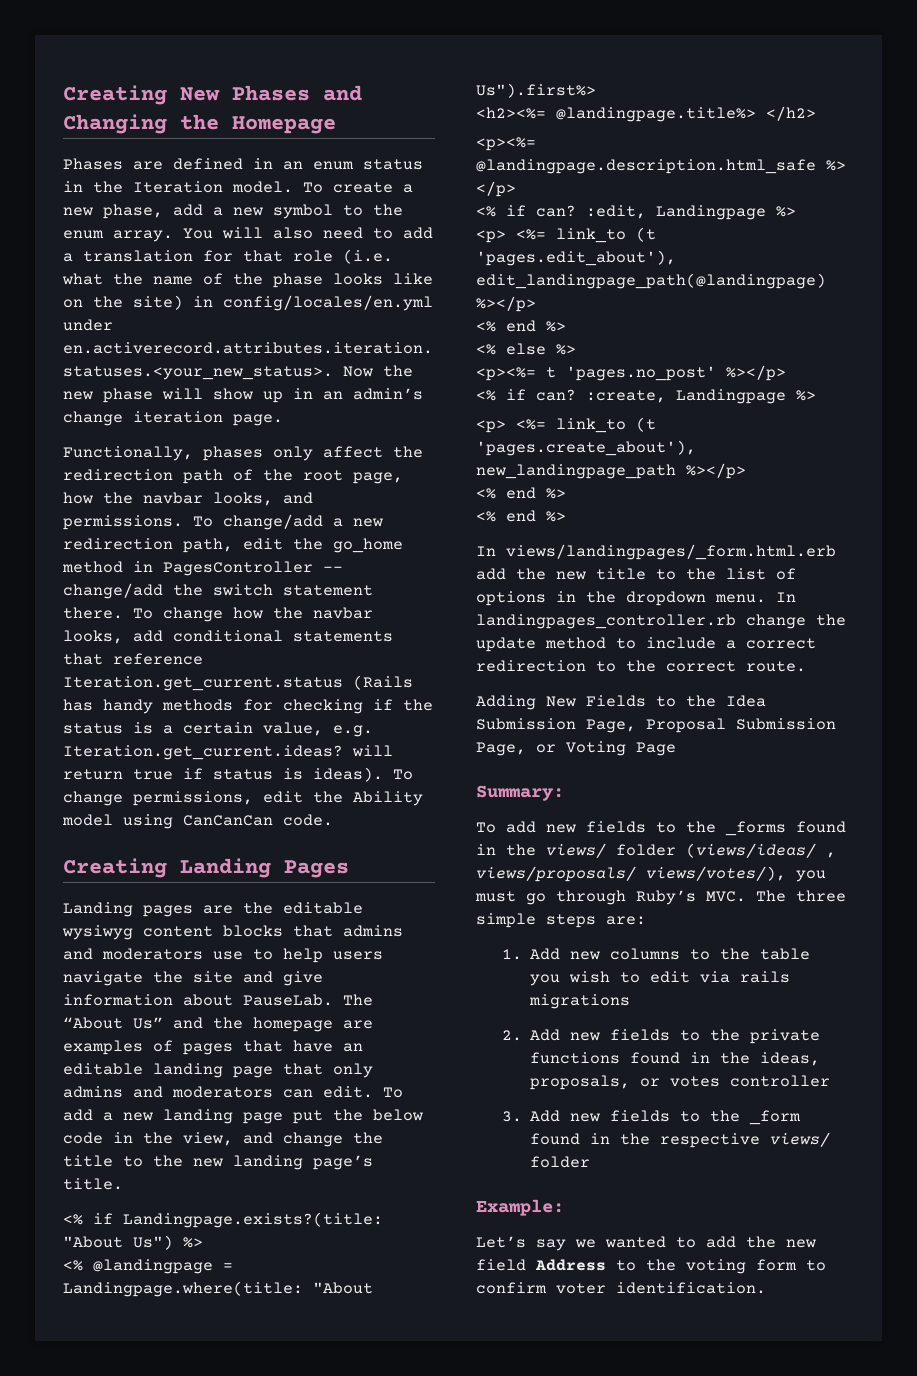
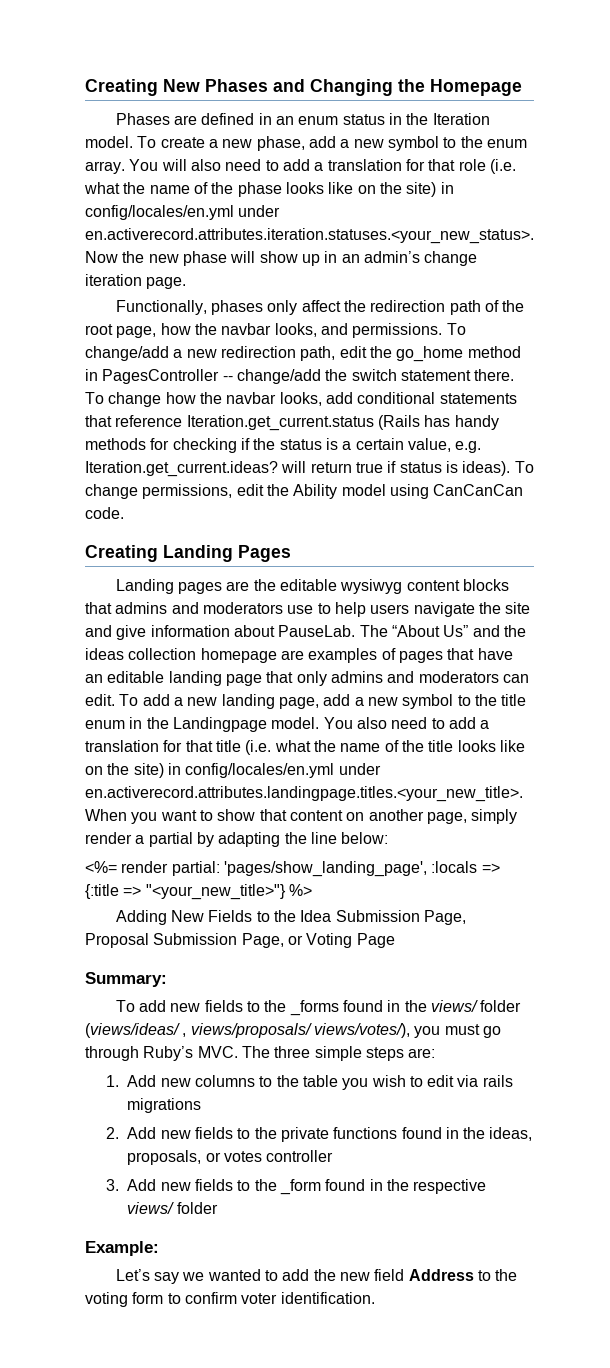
(243, 1023) none -> [85,648,197,660] ideas collection
[243,1109,423,1124] [63,1132,383,1147] [63,1155,373,1170] [63,1178,123,1190] [63,1212,383,1228] [63,1235,203,1250] [63,1259,233,1274] [63,1281,373,1297] [476,83,596,98] [476,106,816,122] [476,137,536,151] [476,159,846,174] [476,181,516,197] [476,205,796,220] [476,227,656,243] [476,250,676,266] [476,273,826,289] [476,296,536,312] [476,320,566,332] [476,343,576,355] [476,365,786,381] [476,389,816,404] [476,417,656,433] [476,440,696,456] [476,463,746,479] [476,487,566,499] [476,510,566,522] [476,544,836,560] [476,568,796,580] [476,591,796,606] [476,614,846,629] [476,637,816,652] [476,660,806,672] page put the below code in the view, and change the title to the new landing page’s title. // <% if Landingpage.exists?(title: "About Us") %> // <% @landingpage = Landingpage.where(title: "About Us").first%> // <h2><%= @landingpage.title%> </h2> // <p><%= @landingpage.description.html_safe %> </p> // <% if can? :edit, Landingpage %> // <p> <%= link_to (t 'pages.edit_about'), edit_landingpage_path(@landingpage) %></p> // <% end %> // <% else %> // <p><%= t 'pages.no_post' %></p> // <% if can? :create, Landingpage %> // <p> <%= link_to (t 'pages.create_about'), new_landingpage_path %></p> // <% end %> // <% end %> // In views/landingpages/_form.html.erb add the new title to the list of options in the dropdown menu. In landingpages_controller.rb change the update method to include a correct redirection to the correct route. -> [278,694,527,709] [85,717,490,732] [85,740,525,755] [85,763,381,778] [85,786,523,802] [85,809,518,824] [85,832,389,847] [85,861,500,877] [85,884,312,900] page, add a new symbol to the title enum in the Landingpage model. You also need to add a translation for that title (i.e. what the name of the title looks like on the site) in config/locales/en.yml under en.activerecord.attributes.landingpage.titles.<your_new_title>. When you want to show that content on another page, simply render a partial by adapting the line below: // <%= render partial: 'pages/show_landing_page', :locals => {:title => "<your_new_title>"} %>

